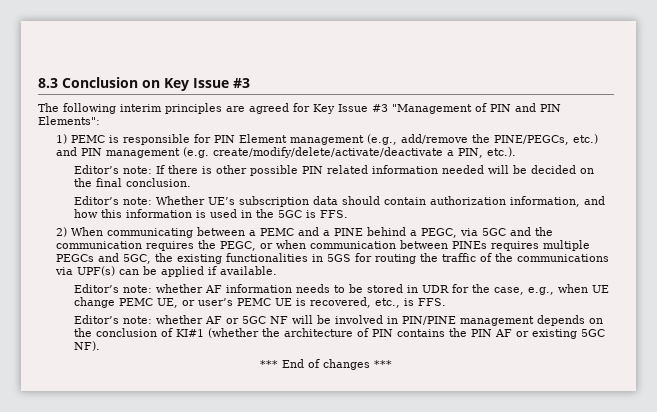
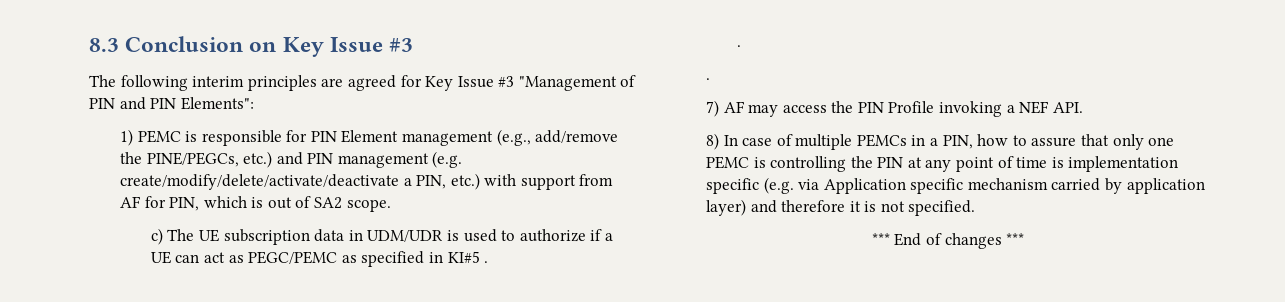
[486,147,516,157] [73,165,594,176] [73,178,191,187] [73,196,605,207] [73,209,348,218] [55,227,553,238] [55,240,590,251] [55,253,609,264] [54,266,277,277] [73,284,609,295] [73,297,446,308] [73,315,603,326] [73,328,605,339] [73,341,100,351] etc.). // Editor’s note: If there is other possible PIN related information needed will be decided on the final conclusion. // Editor’s note: Whether UE’s subscription data should contain authorization information, and how this information is used in the 5GC is FFS. // 2) When communicating between a PEMC and a PINE behind a PEGC, via 5GC and the communication requires the PEGC, or when communication between PINEs requires multiple PEGCs and 5GC, the existing functionalities in 5GS for routing the traffic of the communications via UPF(s) can be applied if available. // Editor’s note: whether AF information needs to be stored in UDR for the case, e.g., when UE change PEMC UE, or user’s PEMC UE is recovered, etc., is FFS. // Editor’s note: whether AF or 5GC NF will be involved in PIN/PINE management depends on the conclusion of KI#1 (whether the architecture of PIN contains the PIN AF or existing 5GC NF). -> [450,173,614,190] [119,196,391,212] [150,228,613,245] [150,251,489,267] [736,45,741,47] [705,78,710,80] [705,100,1083,117] [705,133,1175,150] [705,156,1179,172] [705,177,1205,194] [705,199,976,216] etc.) with support from AF for PIN, which is out of SA2 scope. // c) The UE subscription data in UDM/UDR is used to authorize if a UE can act as PEGC/PEMC as specified in KI#5 . // . // . // 7) AF may access the PIN Profile invoking a NEF API. // 8) In case of multiple PEMCs in a PIN, how to assure that only one PEMC is controlling the PIN at any point of time is implementation specific (e.g. via Application specific mechanism carried by application layer) and therefore it is not specified.

